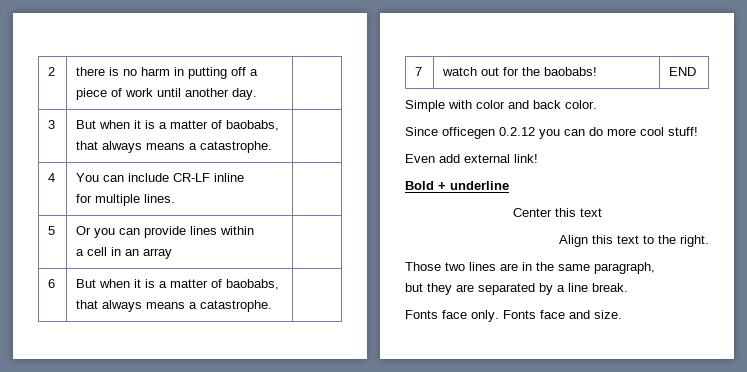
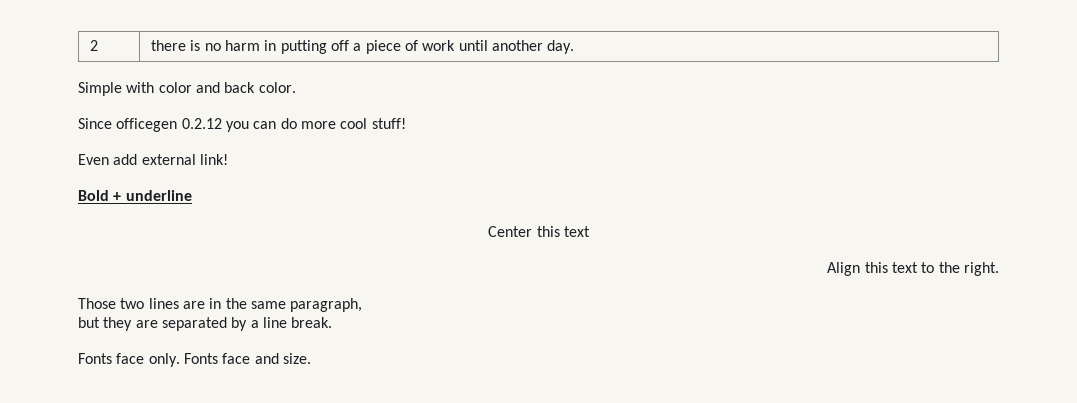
[48,120,56,129] [76,120,280,131] [76,141,273,153] [48,173,56,182] [76,173,245,182] [76,194,176,206] [48,226,56,235] [76,226,255,238] [76,247,173,259] [48,279,56,288] [76,279,280,290] [76,300,273,312] [415,67,423,76] [442,67,598,76] [669,67,697,76] | // 3 | But when it is a matter of baobabs, that always means a catastrophe. | // 4 | You can include CR-LF inline // for multiple lines. | // 5 | Or you can provide lines within // a cell in an array | // 6 | But when it is a matter of baobabs, that always means a catastrophe. | // 7 | watch out for the baobabs! | END -> (575, 47) none

